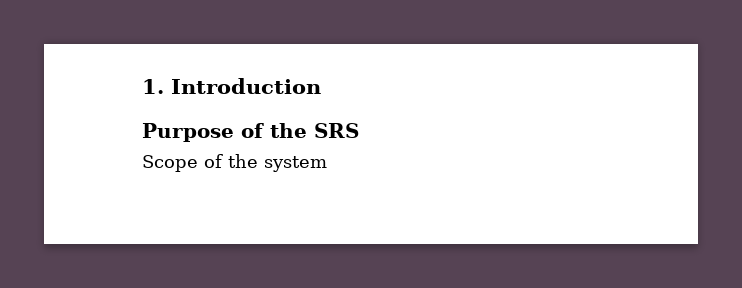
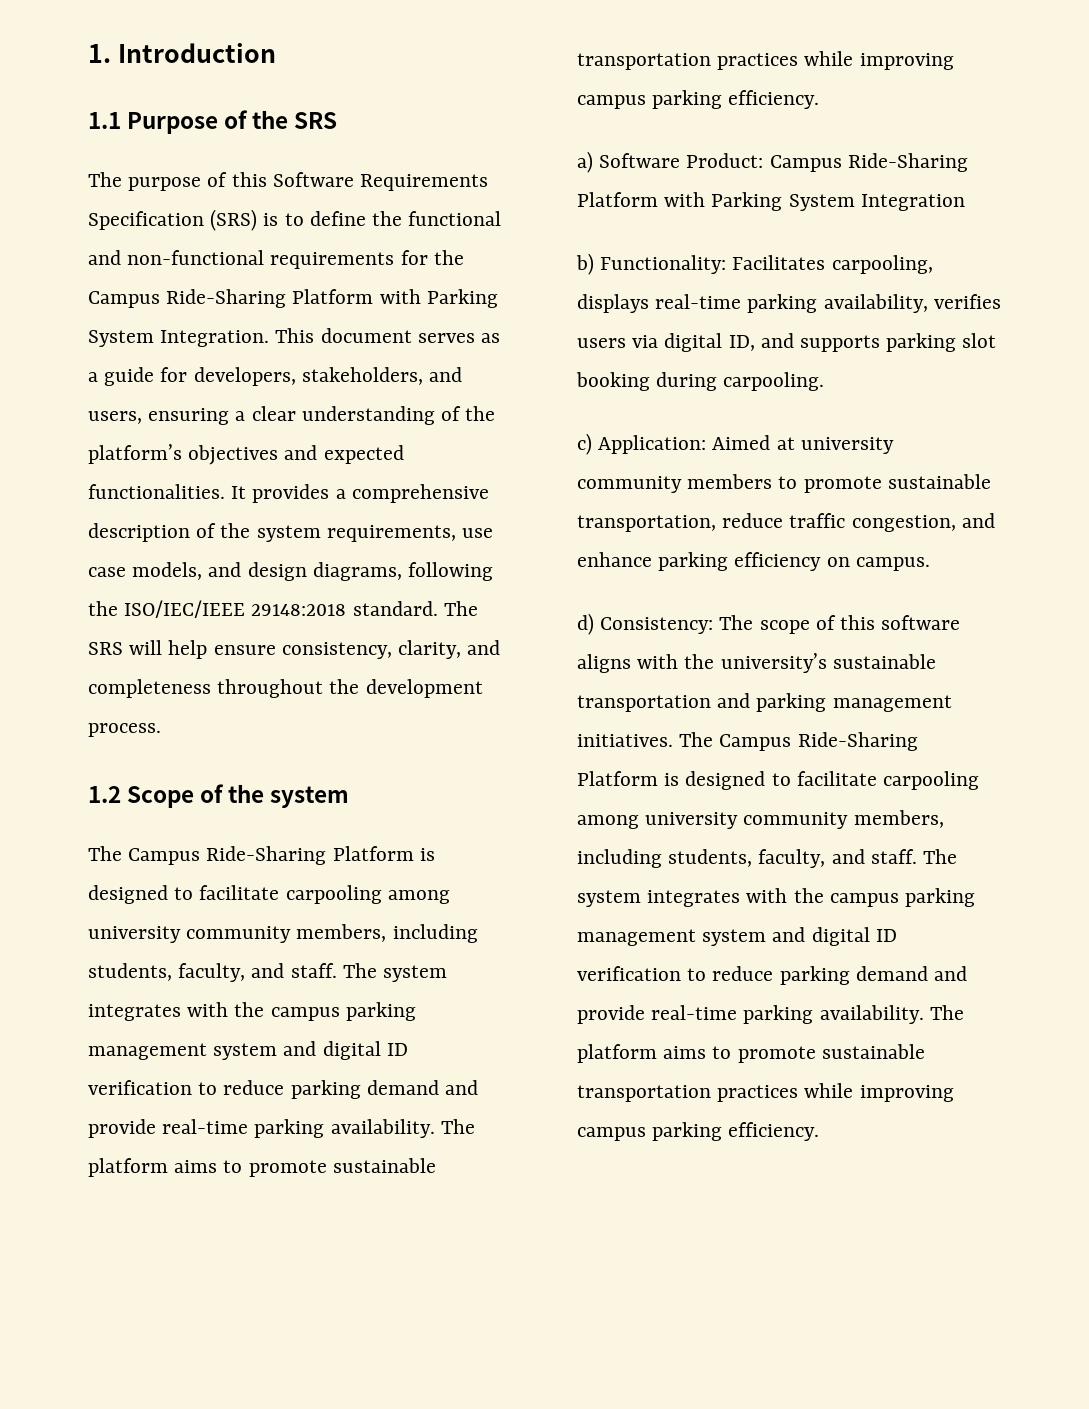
(321, 86) none -> [88,112,121,129] 1.1
[142,154,327,172] Scope of the system -> [88,172,489,191] [88,209,502,231] [88,250,464,269] [88,289,498,308] [88,328,501,347] [88,367,463,386] [88,406,496,425] [88,444,404,465] [88,484,489,503] [88,523,494,542] [88,562,494,581] [88,600,478,618] [88,640,501,659] [88,679,483,698] [88,723,161,737] [88,784,350,808] [88,846,435,865] [88,885,450,904] [88,924,478,943] [88,963,448,982] [88,1002,416,1021] [88,1041,408,1060] [88,1080,479,1099] [88,1119,475,1138] [88,1158,436,1177] [577,51,954,70] [577,90,820,109] [577,151,968,173] [577,192,965,211] [576,253,933,275] [577,294,1001,313] [577,333,997,352] [576,372,825,391] [577,433,894,455] [577,474,991,493] [577,513,995,532] [577,552,930,571] [577,613,961,635] [577,653,936,673] [577,693,952,712] [577,732,918,751] [577,771,980,790] [577,810,944,829] [577,849,958,868] [577,888,976,907] [577,927,897,946] [577,966,968,985] [577,1005,964,1024] [577,1044,925,1063] [577,1083,954,1102] [577,1122,820,1141] The purpose of this Software Requirements Specification (SRS) is to define the functional and non-functional requirements for the Campus Ride-Sharing Platform with Parking System Integration. This document serves as a guide for developers, stakeholders, and users, ensuring a clear understanding of the platform’s objectives and expected functionalities. It provides a comprehensive description of the system requirements, use case models, and design diagrams, following the ISO/IEC/IEEE 29148:2018 standard. The SRS will help ensure consistency, clarity, and completeness throughout the development process. // 1.2 Scope of the system // The Campus Ride-Sharing Platform is designed to facilitate carpooling among university community members, including students, faculty, and staff. The system integrates with the campus parking management system and digital ID verification to reduce parking demand and provide real-time parking availability. The platform aims to promote sustainable transportation practices while improving campus parking efficiency. // a) Software Product: Campus Ride-Sharing Platform with Parking System Integration // b) Functionality: Facilitates carpooling, displays real-time parking availability, verifies users via digital ID, and supports parking slot booking during carpooling. // c) Application: Aimed at university community members to promote sustainable transportation, reduce traffic congestion, and enhance parking efficiency on campus. // d) Consistency: The scope of this software aligns with the university’s sustainable transportation and parking management initiatives. The Campus Ride-Sharing Platform is designed to facilitate carpooling among university community members, including students, faculty, and staff. The system integrates with the campus parking management system and digital ID verification to reduce parking demand and provide real-time parking availability. The platform aims to promote sustainable transportation practices while improving campus parking efficiency.

